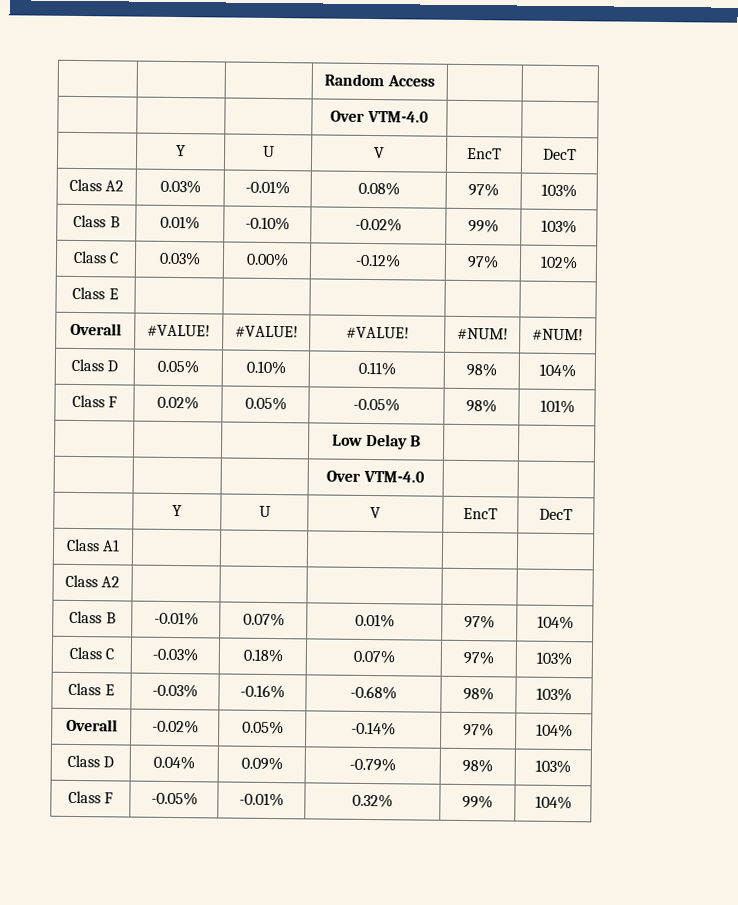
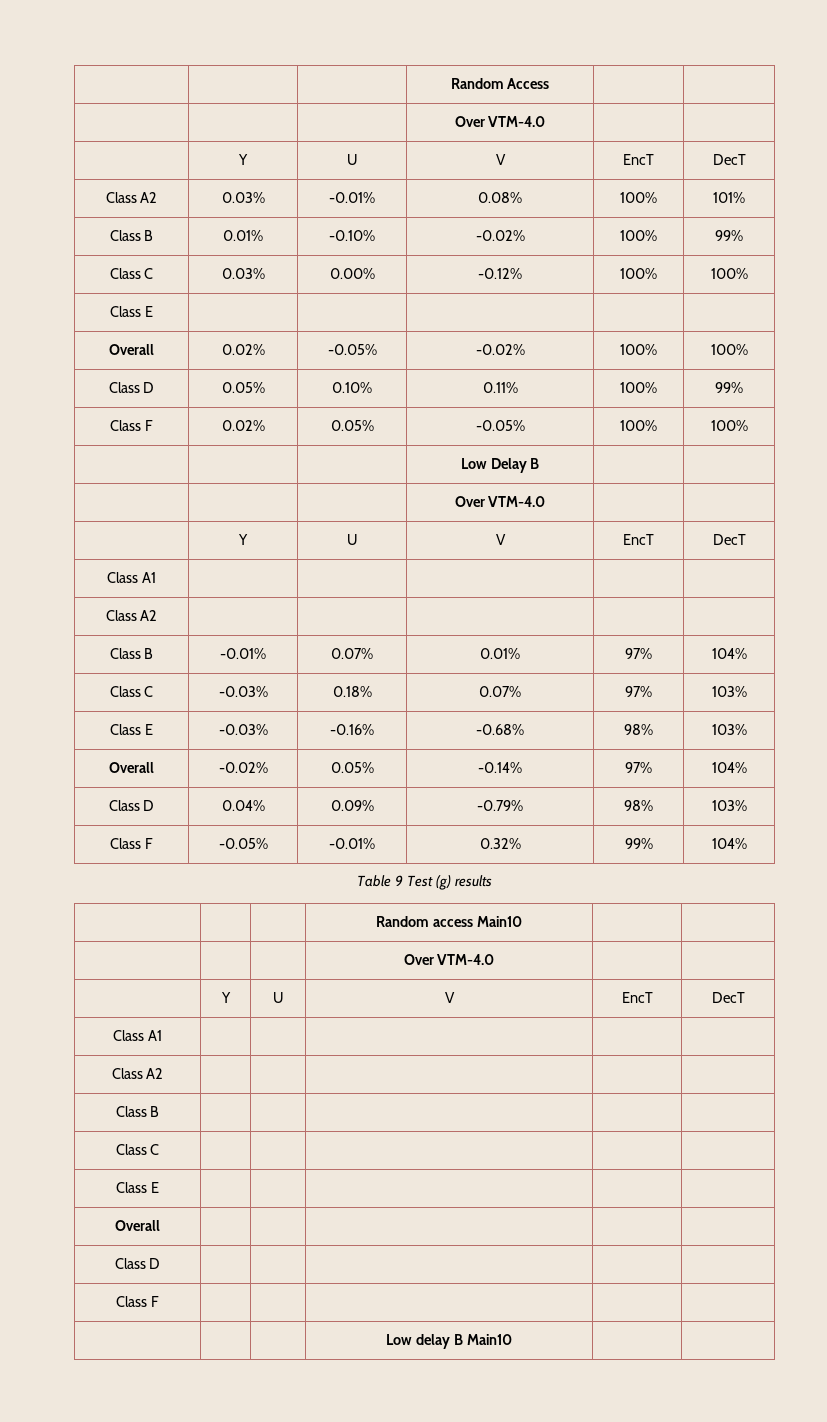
[468,183,499,197] [541,183,577,198] 97% | 103% -> [620,192,657,203] [713,192,745,203] 100% | 101%
[468,219,499,233] [541,219,577,234] | 99% | 103% -> [620,230,657,241] [715,230,743,241] | 100% | 99%
[467,255,499,269] [539,255,578,270] [72,286,119,300] [69,322,122,336] [147,324,211,337] [234,325,299,338] [345,326,410,339] [456,327,509,340] [532,328,584,341] 97% | 102% // Class E | | | | | // Overall | #VALUE! | #VALUE! | #VALUE! | #NUM! | #NUM! -> [620,268,657,279] [710,268,748,279] [110,306,153,317] [109,344,154,355] [221,344,265,355] [327,344,377,355] [475,344,525,355] [620,344,657,355] [710,344,748,355] 100% | 100% // Class E | | | | | // Overall | 0.02% | -0.05% | -0.02% | 100% | 100%
[466,363,497,377] [538,363,576,378] 98% | 104% -> [620,382,657,393] [715,382,743,393] 100% | 99%
[466,399,497,413] [539,399,575,414] 98% | 101% -> [620,420,657,431] [710,420,748,431] 100% | 100%
(572, 802) none -> [357,875,492,890] [376,916,522,927] [403,954,495,965] [220,992,231,1003] [272,992,284,1003] [444,992,455,1003] [621,992,653,1003] [711,992,745,1003] [113,1030,162,1041] [111,1068,164,1079] [115,1106,160,1117] [115,1144,160,1155] [116,1182,159,1193] [115,1220,160,1231] [114,1258,161,1269] [116,1296,159,1307] [386,1334,512,1349] // Table 9 Test (g) results // | | | Random access Main10 | | // | | | Over VTM-4.0 | | // | Y | U | V | EncT | DecT // Class A1 | | | | | // Class A2 | | | | | // Class B | | | | | // Class C | | | | | // Class E | | | | | // Overall | | | | | // Class D | | | | | // Class F | | | | | // | | | Low delay B Main10 | |

